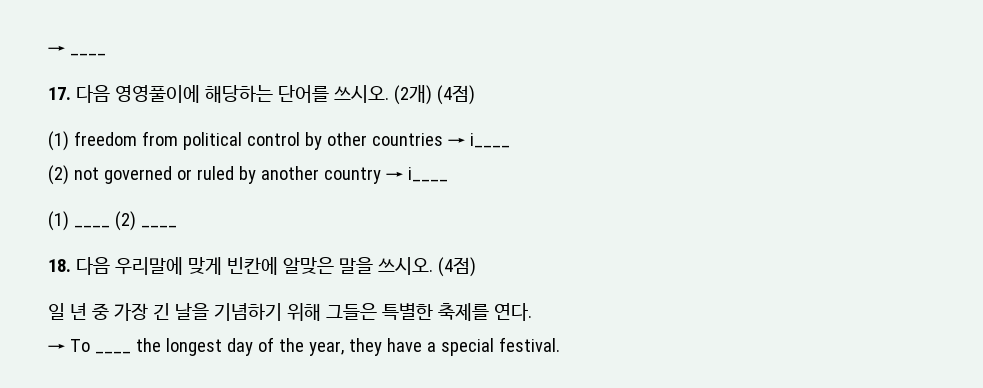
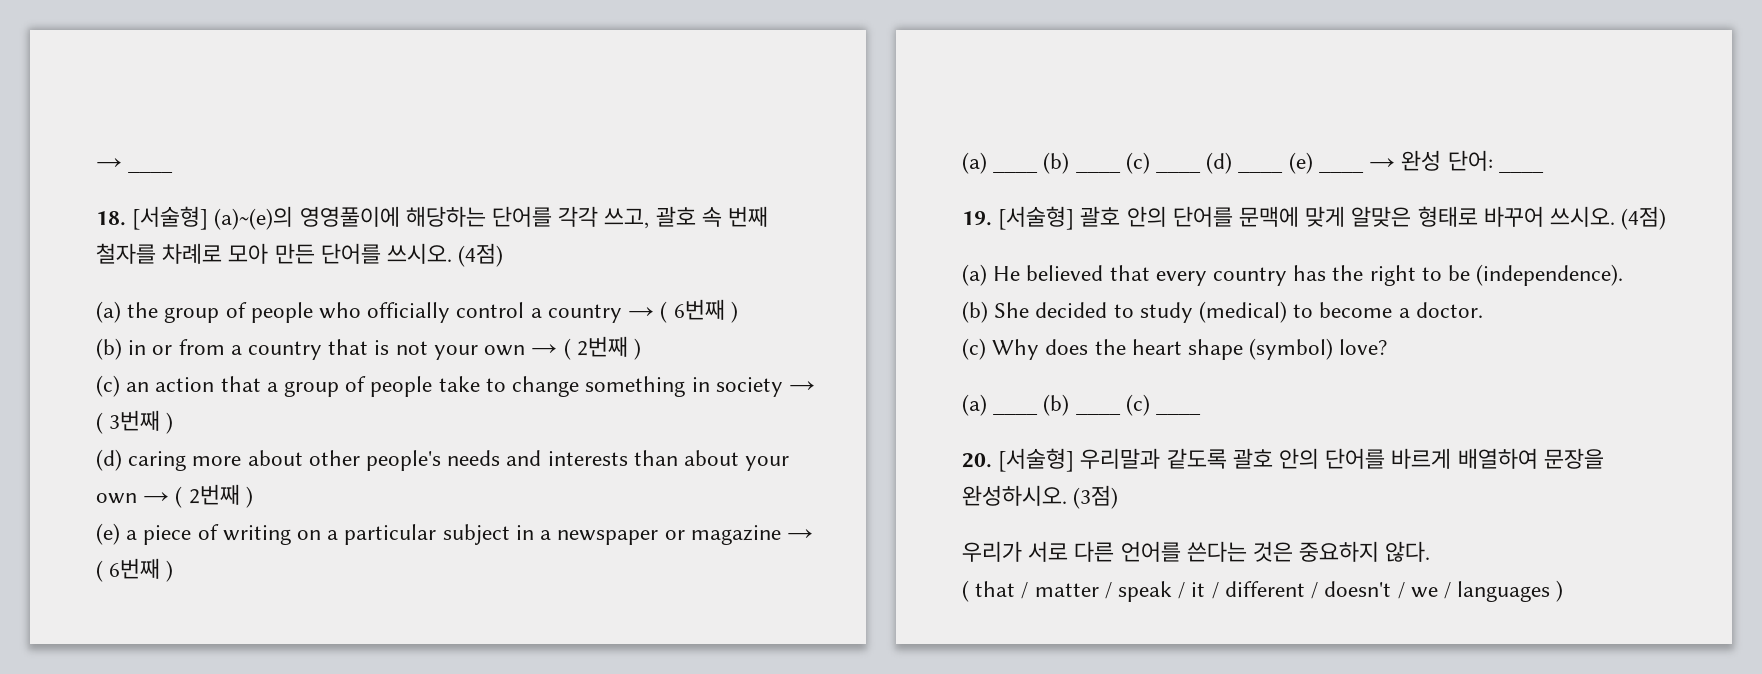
[48,85,475,105] [48,131,510,151] [48,165,448,185] [48,211,177,231] [48,257,476,277] [48,303,532,321] [48,337,560,356] 17. 다음 영영풀이에 해당하는 단어를 쓰시오. (2개) (4점) // (1) freedom from political control by other countries → i____ // (2) not governed or ruled by another country → i____ // (1) ____ (2) ____ // 18. 다음 우리말에 맞게 빈칸에 알맞은 말을 쓰시오. (4점) // 일 년 중 가장 긴 날을 기념하기 위해 그들은 특별한 축제를 연다. // → To ____ the longest day of the year, they have a special festival. -> [96,206,769,230] [96,243,504,267] [96,299,738,323] [96,336,641,360] [96,375,815,397] [96,410,174,434] [96,449,790,471] [96,484,253,508] [96,523,813,545] [96,558,174,582] [962,152,1364,174] [1369,150,1544,173] [962,206,1667,230] [962,264,1624,286] [962,301,1483,323] [962,338,1388,360] [962,394,1202,416] [962,448,1604,472] [962,485,1119,509] [962,541,1431,562] [962,580,1564,602] 18. [서술형] (a)~(e)의 영영풀이에 해당하는 단어를 각각 쓰고, 괄호 속 번째 철자를 차례로 모아 만든 단어를 쓰시오. (4점) // (a) the group of people who officially control a country → ( 6번째 ) // (b) in or from a country that is not your own → ( 2번째 ) // (c) an action that a group of people take to change something in society → ( 3번째 ) // (d) caring more about other people's needs and interests than about your own → ( 2번째 ) // (e) a piece of writing on a particular subject in a newspaper or magazine → ( 6번째 ) // (a) ____ (b) ____ (c) ____ (d) ____ (e) ____ → 완성 단어: ____ // 19. [서술형] 괄호 안의 단어를 문맥에 맞게 알맞은 형태로 바꾸어 쓰시오. (4점) // (a) He believed that every country has the right to be (independence). // (b) She decided to study (medical) to become a doctor. // (c) Why does the heart shape (symbol) love? // (a) ____ (b) ____ (c) ____ // 20. [서술형] 우리말과 같도록 괄호 안의 단어를 바르게 배열하여 문장을 완성하시오. (3점) // 우리가 서로 다른 언어를 쓴다는 것은 중요하지 않다. // ( that / matter / speak / it / different / doesn't / we / languages )

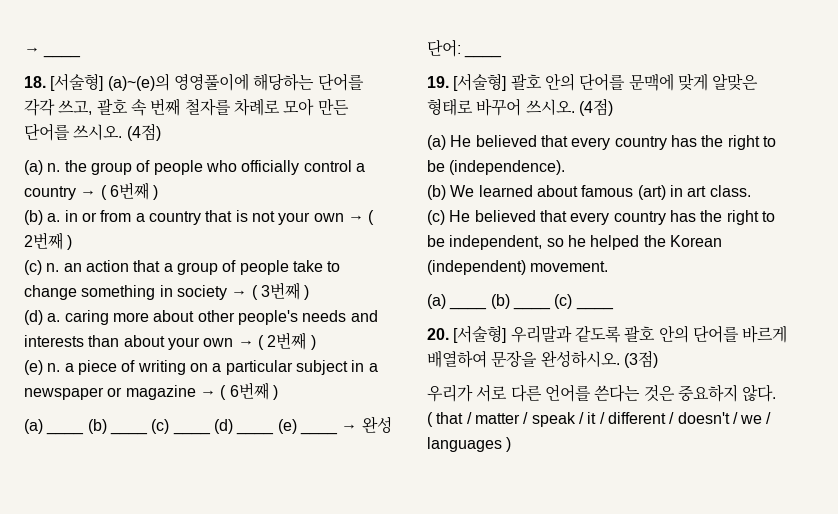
(121, 312) none -> [47,163,61,172] n.
(122, 349) none -> [47,213,61,222] a.
(120, 386) none -> [46,263,60,272] n.
(122, 460) none -> [47,313,61,322] a.
(120, 534) none -> [47,363,61,372] n.
[994,301,1483,323] [962,338,1388,360] She decided to study (medical) to become a doctor. // (c) Why does the heart shape (symbol) love? -> [450,185,751,200] [427,210,775,225] [427,235,722,250] [427,260,609,275] We learned about famous (art) in art class. // (c) He believed that every country has the right to be independent, so he helped the Korean (independent) movement.

